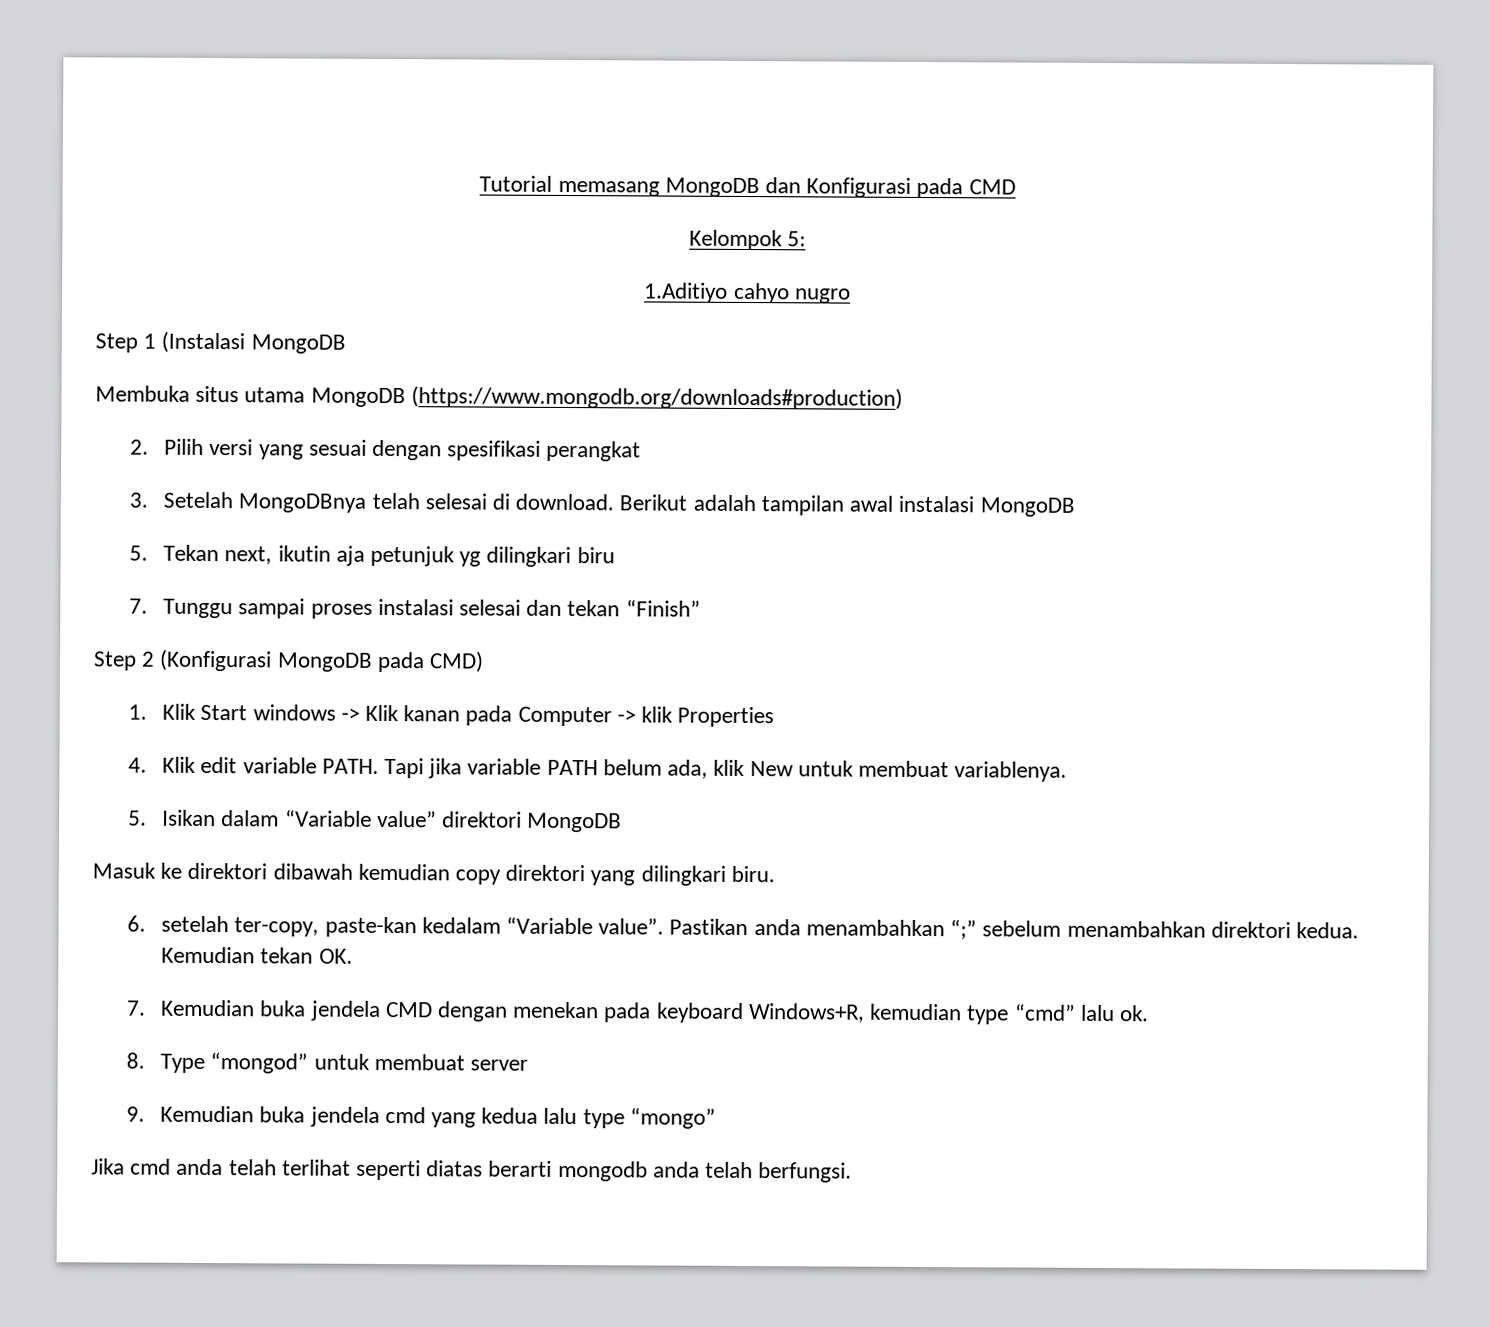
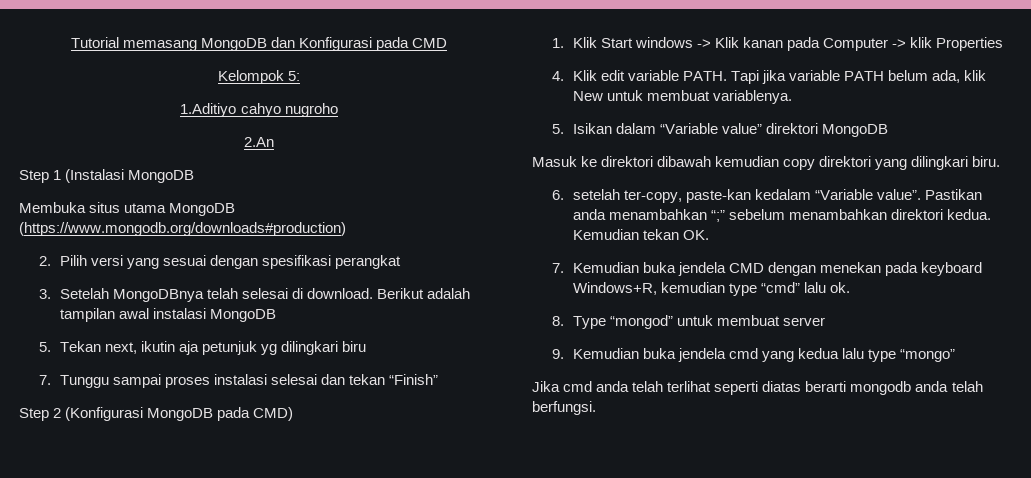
[794,288,851,304] nugro -> [284,103,338,117] [244,137,274,147] nugroho // 2.An

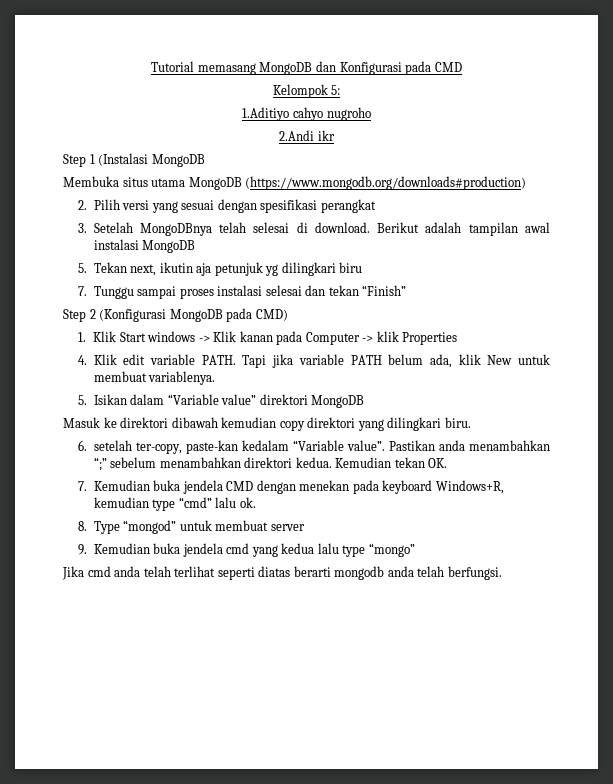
[244,137,274,147] 2.An -> [279,130,335,141] 2.Andi ikr

